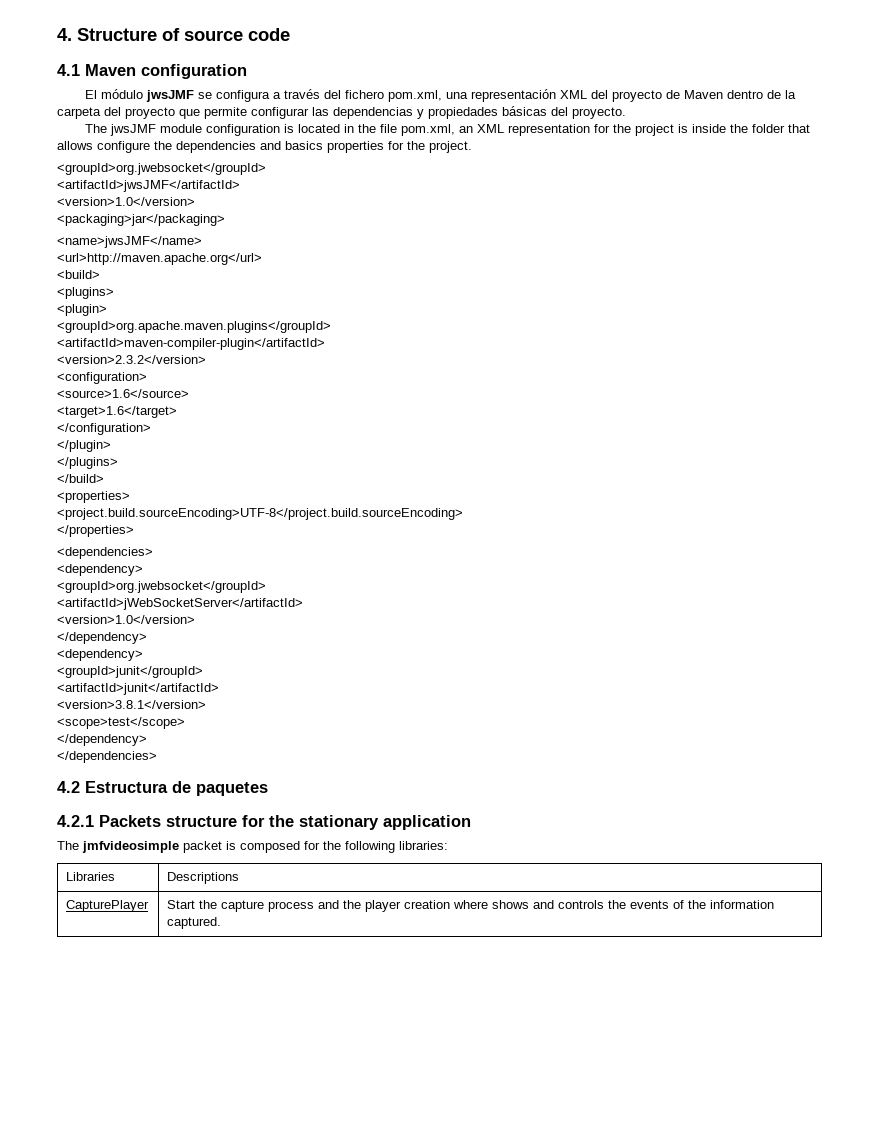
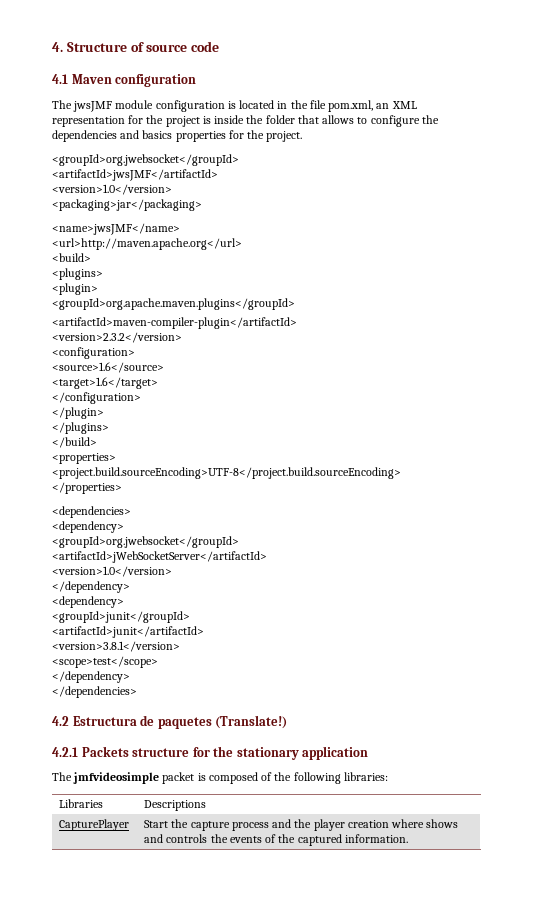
[84,89,796,102] [57,106,626,119] // El módulo jwsJMF se configura a través del fichero pom.xml, una representación XML del proyecto de Maven dentro de la carpeta del proyecto que permite configurar las dependencias y propiedades básicas del proyecto. -> (197, 80) none
(93, 145) none -> [357,117,368,124] to
(268, 789) none -> [215,715,288,729] (Translate!)
[304,841,320,850] for -> [261,772,273,781] of
[710,900,775,909] [167,917,222,929] information captured. -> [297,834,408,846] captured information.

